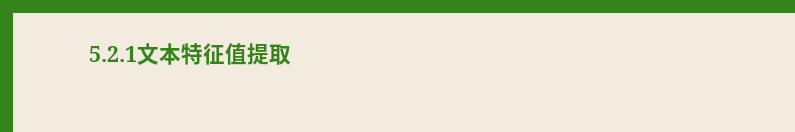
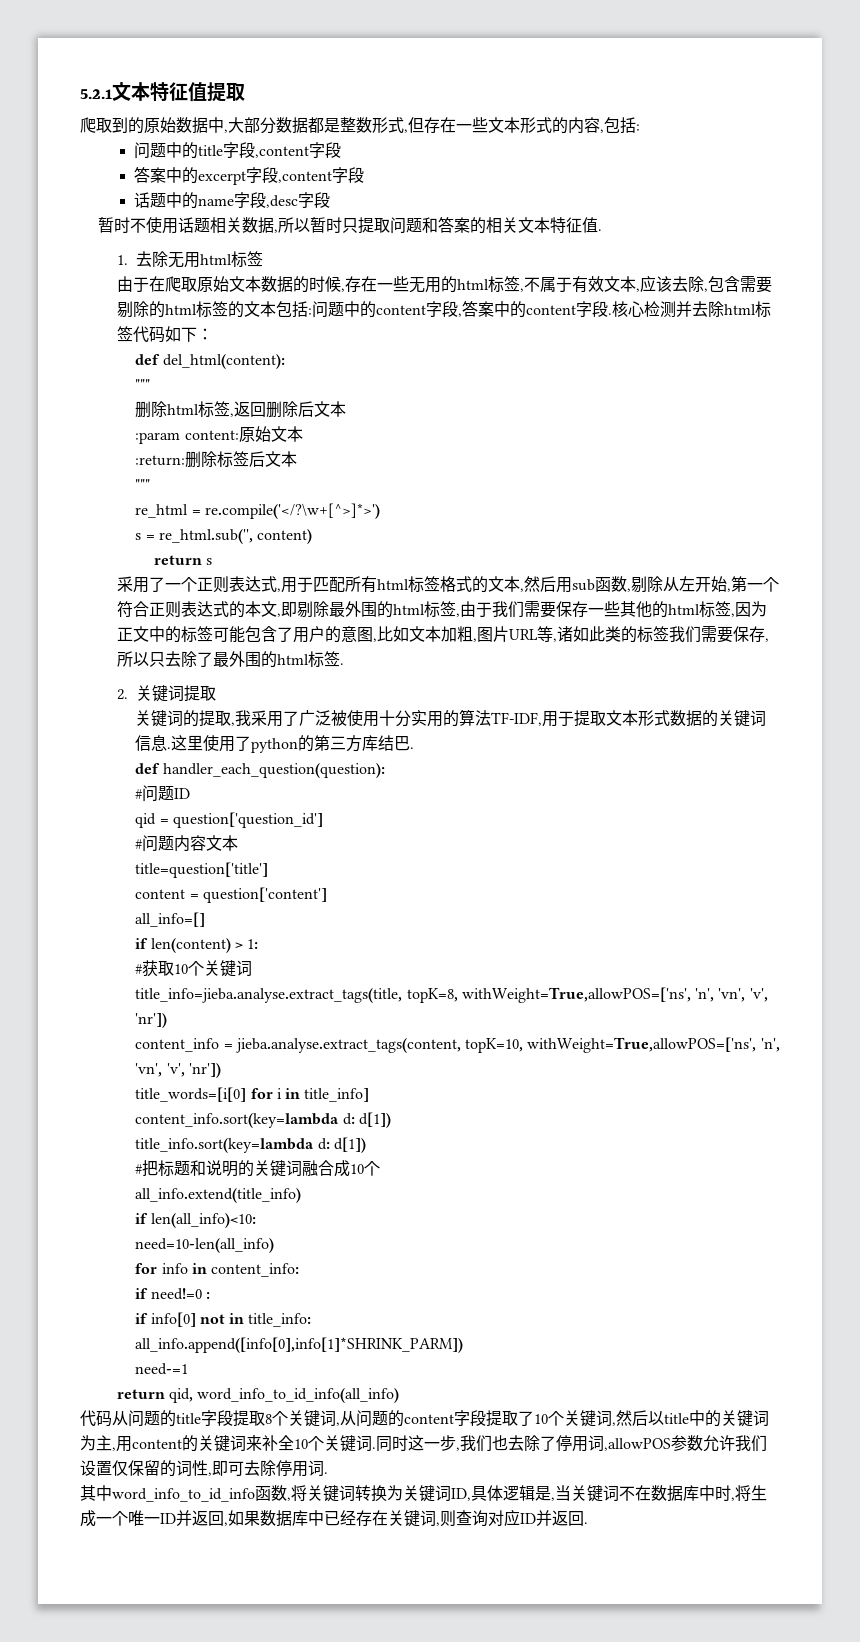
(291, 54) none -> [80,117,640,134] [134,142,342,159] [134,167,365,185] [134,192,331,209] [98,217,603,234] [116,251,263,268] [116,275,772,293] [116,301,771,318] [116,326,213,343] [135,354,285,369] [135,379,151,390] [135,401,347,418] [135,426,303,444] [135,451,298,468] [135,479,151,490] [135,503,380,519] [135,529,313,544] [153,555,212,565] [116,576,779,593] [116,601,767,618] [116,626,769,643] [116,651,344,668] [116,685,216,702] [135,709,767,727] [135,735,415,753] [135,763,385,778] [135,785,191,802] [135,812,323,828] [135,835,239,852] [135,862,269,878] [135,887,327,903] [135,912,206,927] [135,938,259,953] [135,960,253,977] [135,987,768,1003] [135,1013,168,1028] [135,1037,780,1053] [135,1063,221,1078] [135,1087,370,1102] [135,1112,391,1128] [135,1137,366,1153] [135,1160,381,1177] [135,1188,302,1203] [135,1213,256,1228] [135,1238,275,1253] [135,1263,300,1277] [135,1288,210,1300] [135,1312,312,1327] [135,1337,464,1353] [135,1363,189,1375] [116,1388,400,1403] [80,1410,769,1427] [80,1435,767,1452] [80,1460,328,1477] [80,1485,767,1502] [80,1509,588,1527] // 爬取到的原始数据中,大部分数据都是整数形式,但存在一些文本形式的内容,包括: // 问题中的title字段,content字段 // 答案中的excerpt字段,content字段 // 话题中的name字段,desc字段 // 暂时不使用话题相关数据,所以暂时只提取问题和答案的相关文本特征值. // 1.去除无用html标签 // 由于在爬取原始文本数据的时候,存在一些无用的html标签,不属于有效文本,应该去除,包含需要剔除的html标签的文本包括:问题中的content字段,答案中的content字段.核心检测并去除html标签代码如下： // def del_html(content): // """ // 删除html标签,返回删除后文本 // :param content:原始文本 // :return:删除标签后文本 // """ // re_html = re.compile('</?\w+[^>]*>') // s = re_html.sub('', content) // return s // 采用了一个正则表达式,用于匹配所有html标签格式的文本,然后用sub函数,剔除从左开始,第一个符合正则表达式的本文,即剔除最外围的html标签,由于我们需要保存一些其他的html标签,因为正文中的标签可能包含了用户的意图,比如文本加粗,图片URL等,诸如此类的标签我们需要保存,所以只去除了最外围的html标签. // 2.关键词提取 // 关键词的提取,我采用了广泛被使用十分实用的算法TF-IDF,用于提取文本形式数据的关键词信息.这里使用了python的第三方库结巴. // def handler_each_question(question): // #问题ID // qid = question['question_id'] // #问题内容文本 // title=question['title'] // content = question['content'] // all_info=[] // if len(content) > 1: // #获取10个关键词 // title_info=jieba.analyse.extract_tags(title, topK=8, withWeight=True,allowPOS=['ns', 'n', 'vn', 'v', 'nr']) // content_info = jieba.analyse.extract_tags(content, topK=10, withWeight=True,allowPOS=['ns', 'n', 'vn', 'v', 'nr']) // title_words=[i[0] for i in title_info] // content_info.sort(key=lambda d: d[1]) // title_info.sort(key=lambda d: d[1]) // #把标题和说明的关键词融合成10个 // all_info.extend(title_info) // if len(all_info)<10: // need=10-len(all_info) // for info in content_info: // if need!=0 : // if info[0] not in title_info: // all_info.append([info[0],info[1]*SHRINK_PARM]) // need-=1 // return qid, word_info_to_id_info(all_info) // 代码从问题的title字段提取8个关键词,从问题的content字段提取了10个关键词,然后以title中的关键词为主,用content的关键词来补全10个关键词.同时这一步,我们也去除了停用词,allowPOS参数允许我们设置仅保留的词性,即可去除停用词. // 其中word_info_to_id_info函数,将关键词转换为关键词ID,具体逻辑是,当关键词不在数据库中时,将生成一个唯一ID并返回,如果数据库中已经存在关键词,则查询对应ID并返回.

